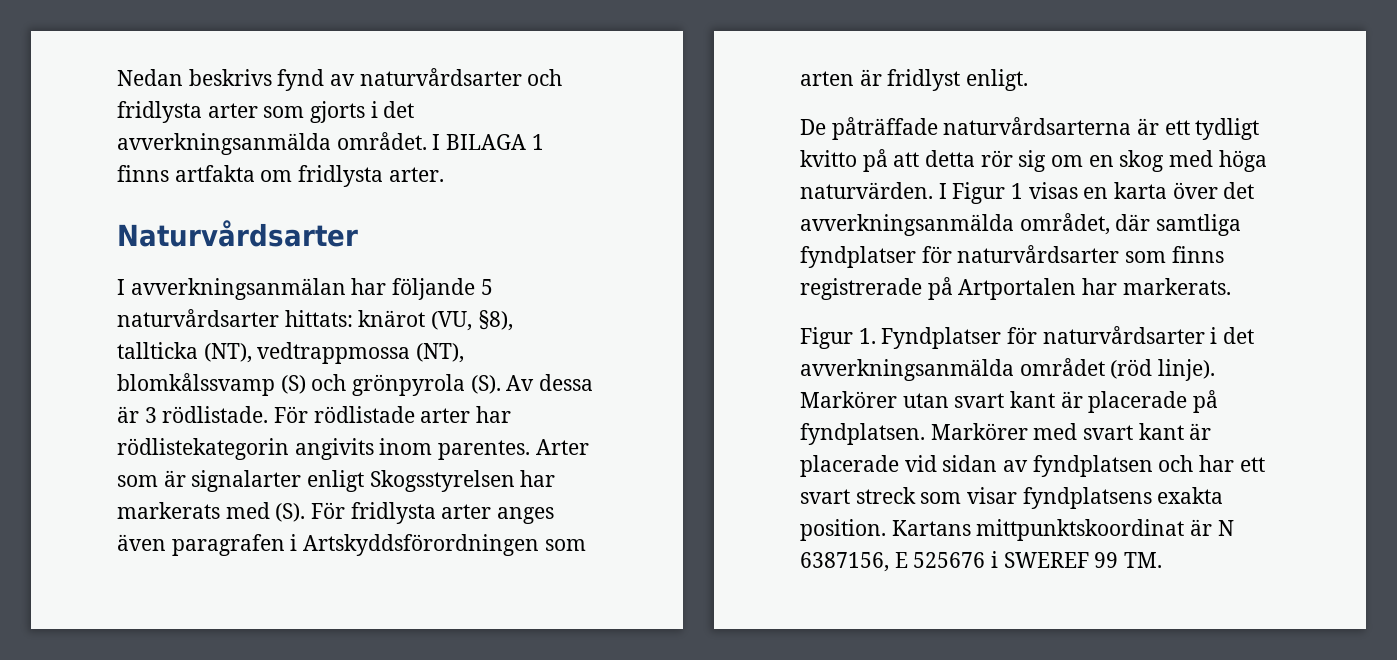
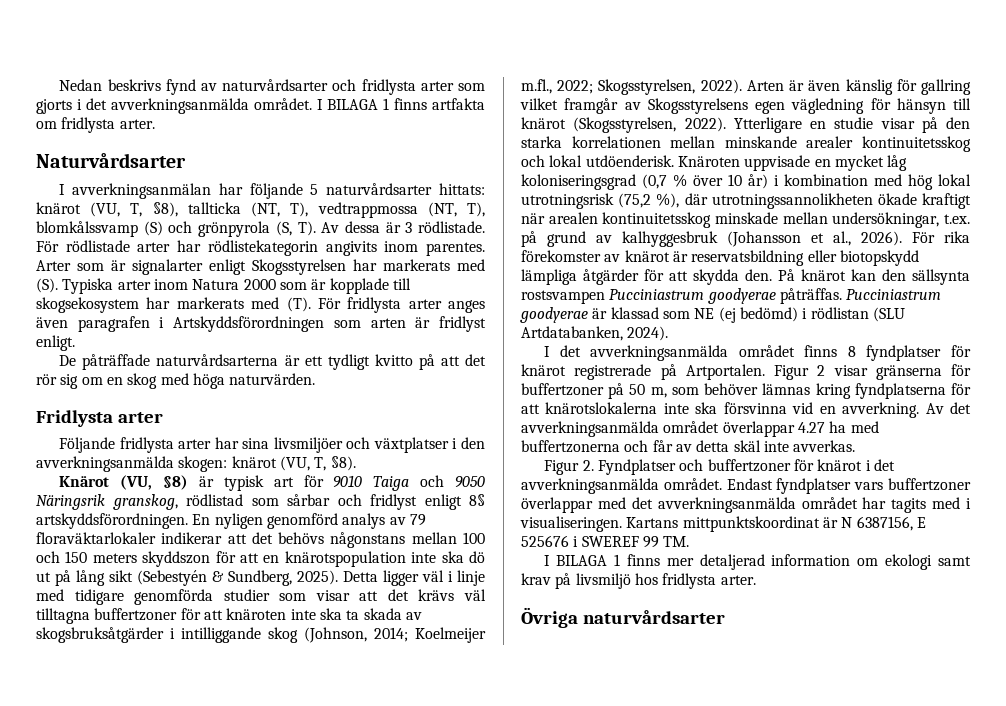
(473, 321) none -> [130,203,143,217] T,
[203,342,465,364] (NT), vedtrappmossa (NT), -> [251,202,486,218] (NT, T), vedtrappmossa (NT, T),
[470,375,501,394] (S). -> [275,221,316,236] (S, T).
(306, 512) none -> [62,278,411,294] [36,297,311,313] Typiska arter inom Natura 2000 som är kopplade till skogsekosystem har markerats med (T).
[925,150,976,167] detta -> [464,354,486,366] det
[938,182,1255,204] [800,213,1242,236] [800,245,1224,268] [800,277,1231,300] [800,326,1255,349] [800,358,1216,381] [800,390,1219,413] [800,423,1212,445] [800,455,1265,477] [800,487,1224,509] [800,519,886,541] I Figur 1 visas en karta över det avverkningsanmälda området, där samtliga fyndplatser för naturvårdsarter som finns registrerade på Artportalen har markerats. // Figur 1. Fyndplatser för naturvårdsarter i det avverkningsanmälda området (röd linje). Markörer utan svart kant är placerade på fyndplatsen. Markörer med svart kant är placerade vid sidan av fyndplatsen och har ett svart streck som visar fyndplatsens exakta position. -> [36,410,163,427] [59,437,485,453] [36,456,356,472] [59,475,485,491] [36,494,485,510] [36,513,426,529] [36,532,485,548] [36,551,485,567] [36,570,485,586] [36,589,486,605] [36,608,422,624] [36,627,486,643] [521,79,971,95] [520,98,971,114] [521,117,970,133] [521,136,971,152] [521,155,908,171] [521,174,971,190] [521,193,971,209] [521,212,970,228] [521,231,970,247] [521,250,919,266] [521,269,970,285] [521,288,942,304] [520,307,905,323] [521,326,669,341] [544,345,971,361] [521,364,971,380] [521,383,971,399] [521,402,972,418] [521,421,879,437] [521,440,856,453] [544,459,895,475] [521,478,971,494] [521,497,971,513] [520,516,622,532] // Fridlysta arter // Följande fridlysta arter har sina livsmiljöer och växtplatser i den avverkningsanmälda skogen: knärot (VU, T, §8). // Knärot (VU, §8) är typisk art för 9010 Taiga och 9050 Näringsrik granskog, rödlistad som sårbar och fridlyst enligt 8§ artskyddsförordningen. En nyligen genomförd analys av 79 floraväktarlokaler indikerar att det behövs någonstans mellan 100 och 150 meters skyddszon för att en knärotspopulation inte ska dö ut på lång sikt (Sebestyén & Sundberg, 2025). Detta ligger väl i linje med tidigare genomförda studier som visar att det krävs väl tilltagna buffertzoner för att knäroten inte ska ta skada av skogsbruksåtgärder i intilliggande skog (Johnson, 2014; Koelmeijer m.fl., 2022; Skogsstyrelsen, 2022). Arten är även känslig för gallring vilket framgår av Skogsstyrelsens egen vägledning för hänsyn till knärot (Skogsstyrelsen, 2022). Ytterligare en studie visar på den starka korrelationen mellan minskande arealer kontinuitetsskog och lokal utdöenderisk. Knäroten uppvisade en mycket låg koloniseringsgrad (0,7 % över 10 år) i kombination med hög lokal utrotningsrisk (75,2 %), där utrotningssannolikheten ökade kraftigt när arealen kontinuitetsskog minskade mellan undersökningar, t.ex. på grund av kalhyggesbruk (Johansson et al., 2026). För rika förekomster av knärot är reservatsbildning eller biotopskydd lämpliga åtgärder för att skydda den. På knärot kan den sällsynta rostsvampen Pucciniastrum goodyerae påträffas. Pucciniastrum goodyerae är klassad som NE (ej bedömd) i rödlistan (SLU Artdatabanken, 2024). // I det avverkningsanmälda området finns 8 fyndplatser för knärot registrerade på Artportalen. Figur 2 visar gränserna för buffertzoner på 50 m, som behöver lämnas kring fyndplatserna för att knärotslokalerna inte ska försvinna vid en avverkning. Av det avverkningsanmälda området överlappar 4.27 ha med buffertzonerna och får av detta skäl inte avverkas. // Figur 2. Fyndplatser och buffertzoner för knärot i det avverkningsanmälda området. Endast fyndplatser vars buffertzoner överlappar med det avverkningsanmälda området har tagits med i visualiseringen.
(1163, 560) none -> [544,554,971,570] [521,573,756,589] [521,607,725,628] // I BILAGA 1 finns mer detaljerad information om ekologi samt krav på livsmiljö hos fridlysta arter. // Övriga naturvårdsarter

